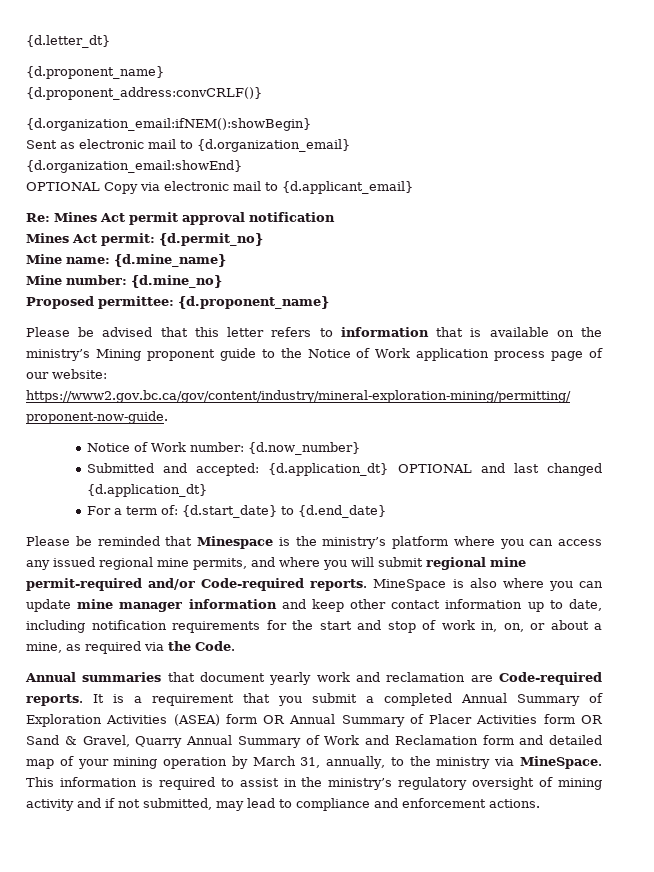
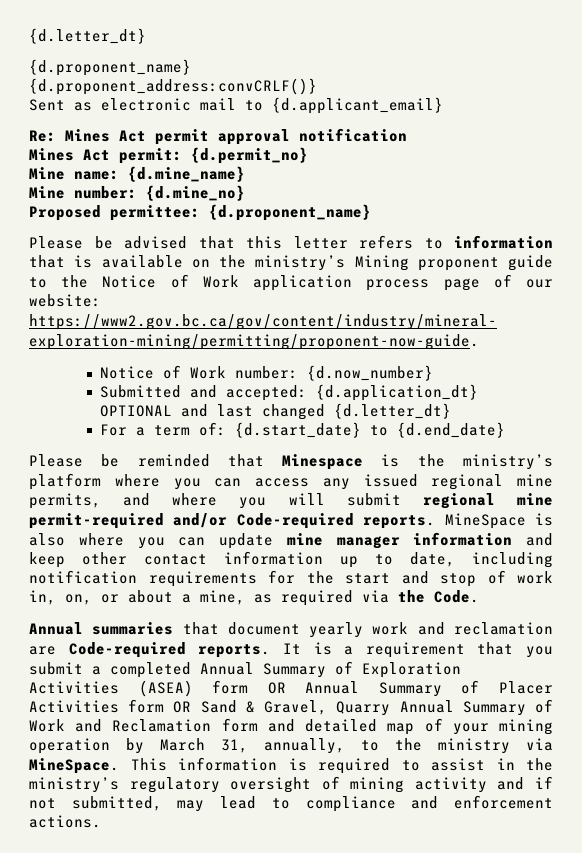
[26,118,311,131] // {d.organization_email:ifNEM():showBegin} -> (317, 86) none
[197,139,350,152] [26,160,242,173] [26,181,278,194] {d.organization_email} // {d.organization_email:showEnd} // OPTIONAL Copy via electronic mail to -> (263, 105) none
[86,484,207,497] {d.application_dt} -> [334,403,452,419] {d.letter_dt}

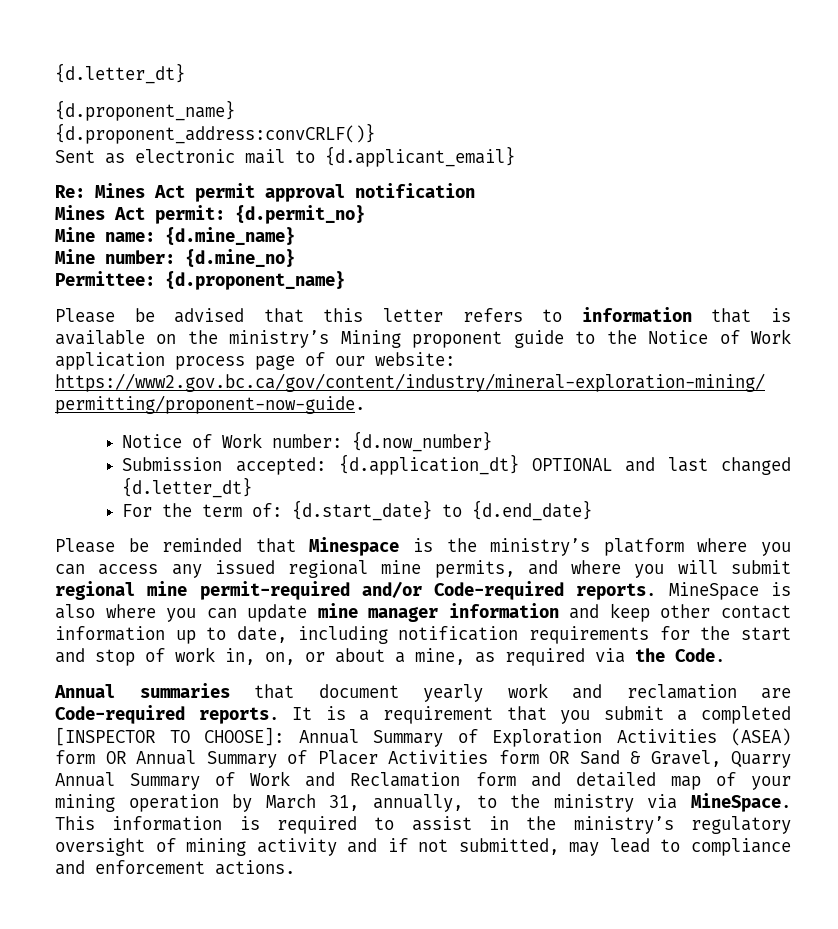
[29,205,200,221] Proposed permittee: -> [55,271,155,286] Permittee:
[100,385,218,398] Submitted and -> [122,457,223,471] Submission
[136,427,146,436] a -> [162,503,193,517] the
(191, 670) none -> [55,727,284,746] [INSPECTOR TO CHOOSE]:

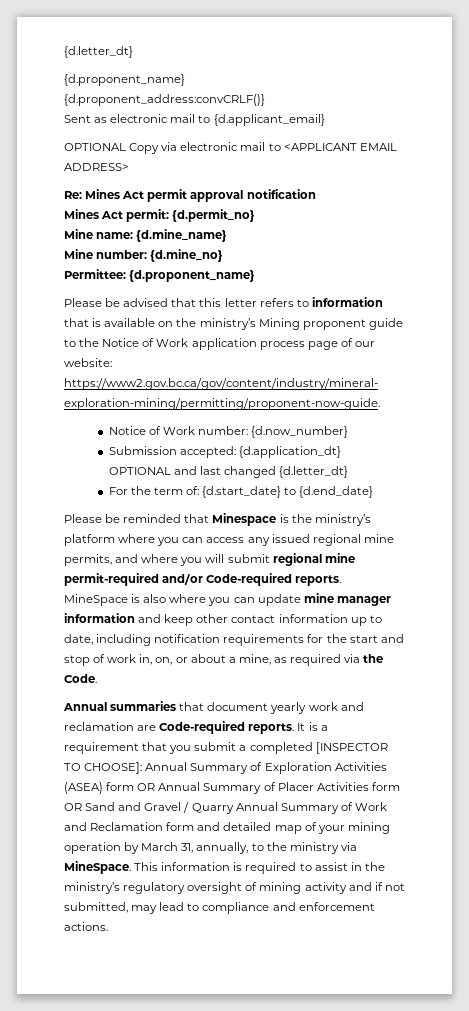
(515, 156) none -> [64,142,397,154] [64,163,129,171] // OPTIONAL Copy via electronic mail to <APPLICANT EMAIL ADDRESS>
[630,750,721,767] & Gravel, -> [118,802,190,813] and Gravel /

